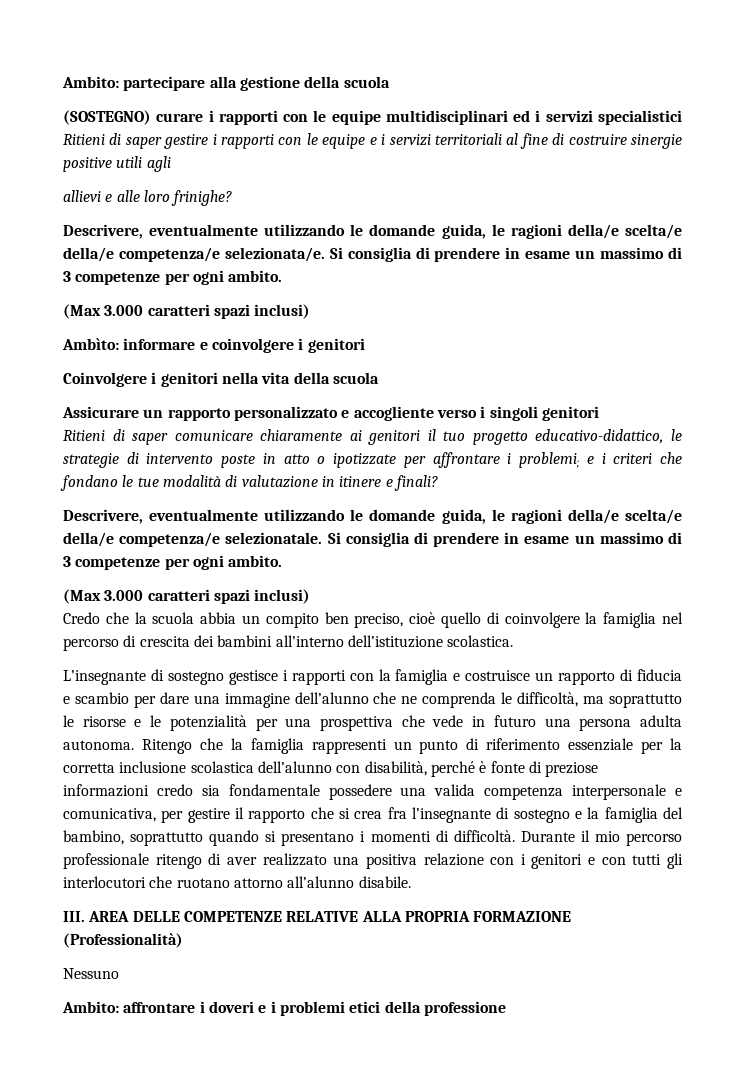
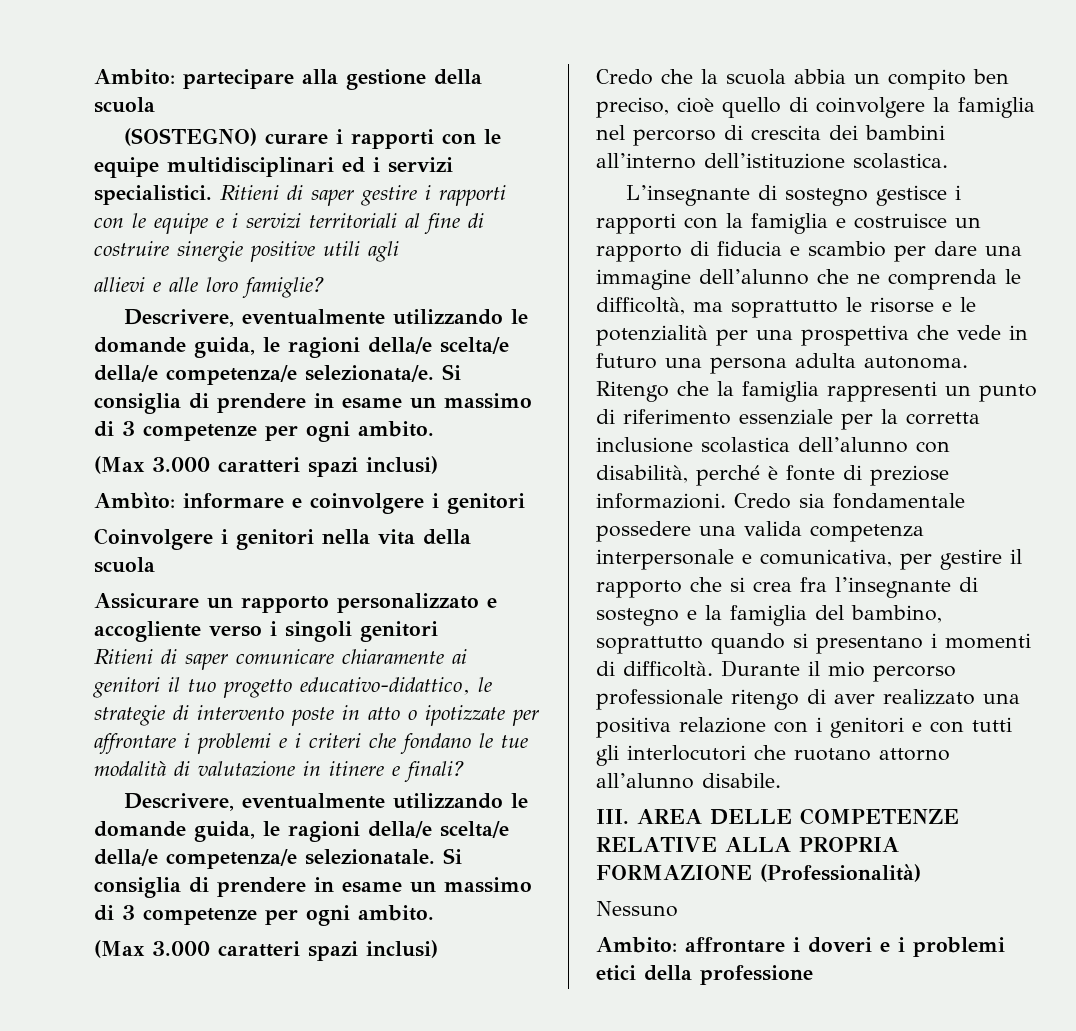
[597,110,682,125] specialistici -> [94,185,212,205] specialistici.
[171,190,233,206] frinighe? -> [242,277,325,298] famiglie?
[519,452,580,468] problemi; -> [197,733,271,754] problemi
[63,784,193,797] informazioni credo -> [596,493,791,509] informazioni. Credo

